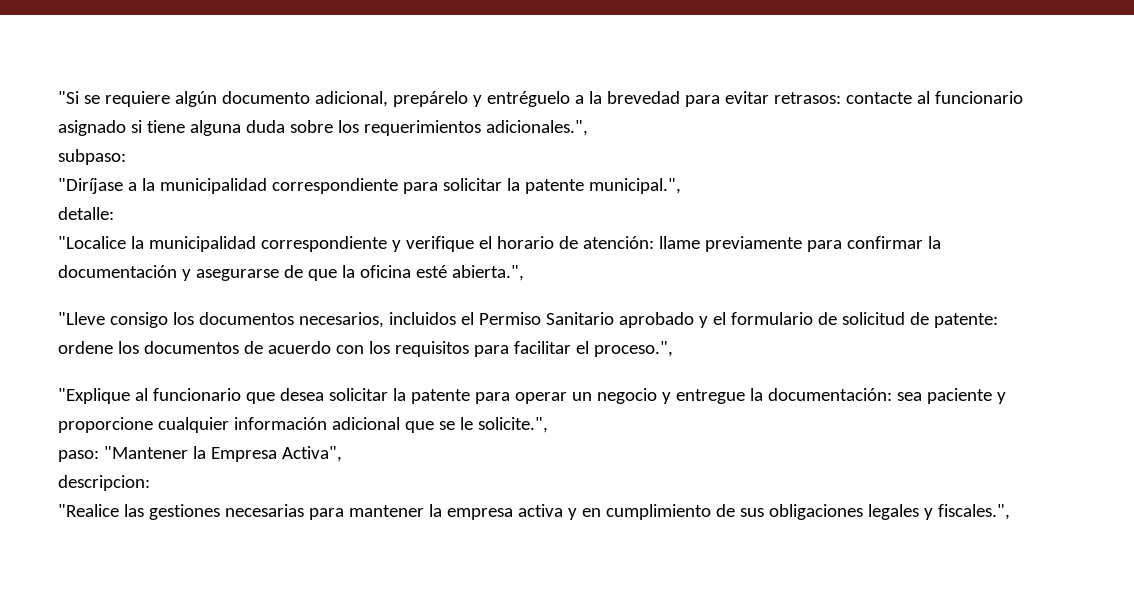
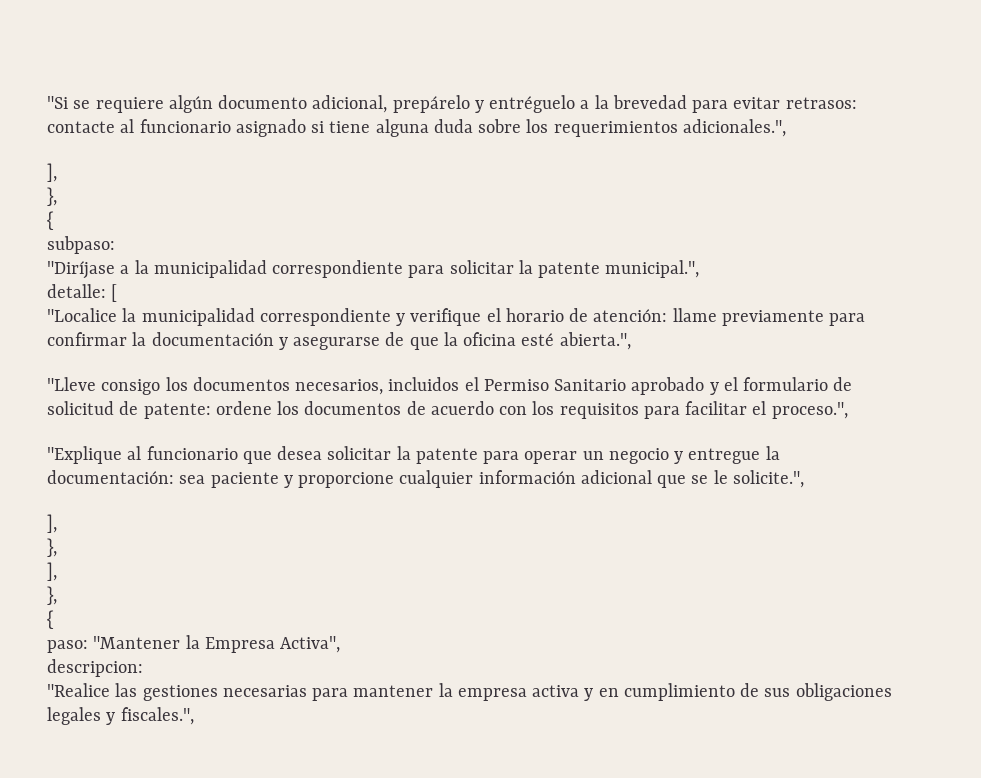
(588, 128) none -> [47,163,57,182] [47,187,57,206] [47,211,54,230] // ], // }, // {
(114, 213) none -> [111,284,118,302] [
(548, 425) none -> [47,514,57,533] [47,538,57,557] [47,562,57,581] [47,586,57,605] [47,610,54,629] // ], // }, // ], // }, // {

